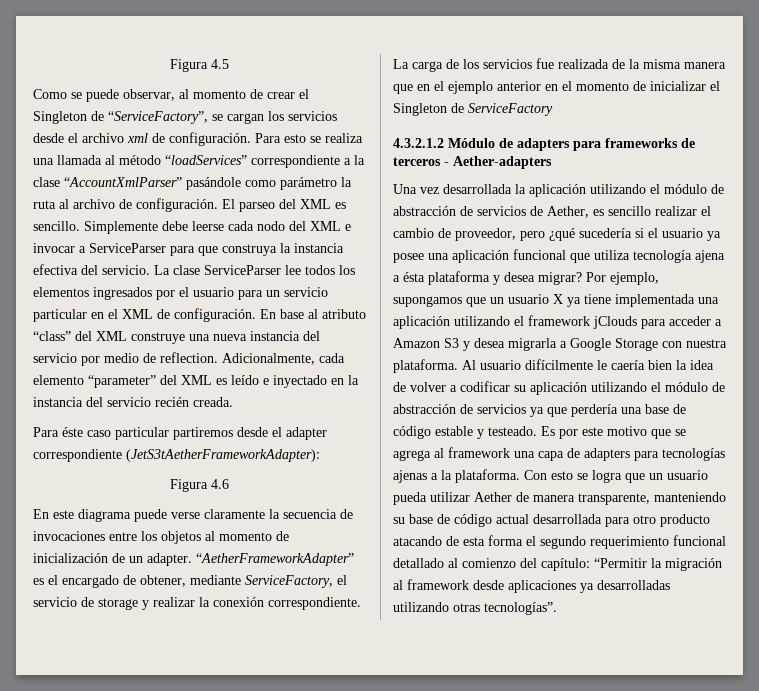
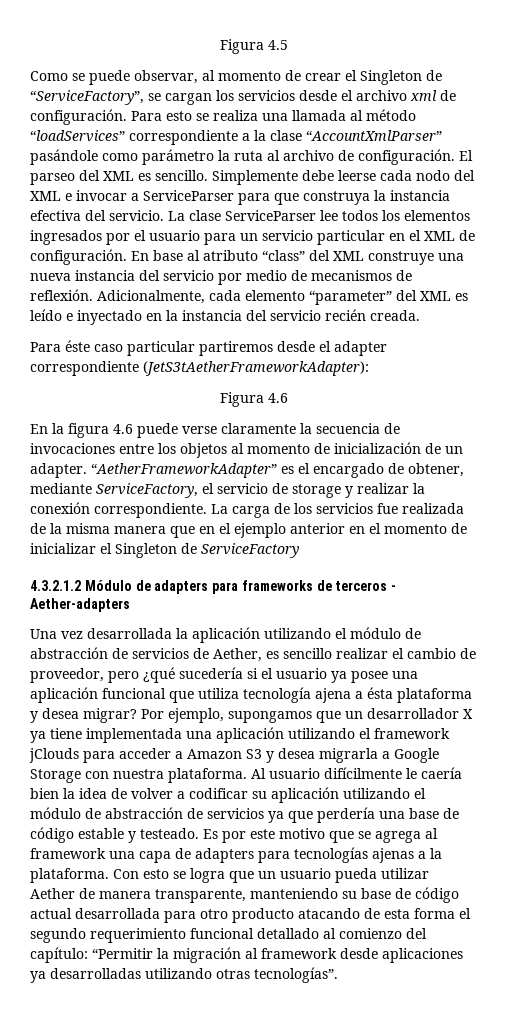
[160,352,218,363] reflection. -> [311,270,412,281] [30,289,93,301] mecanismos de reflexión.
[53,509,131,522] este diagrama -> [52,423,133,438] la figura 4.6
[508,294,549,304] usuario -> [367,708,459,719] desarrollador

